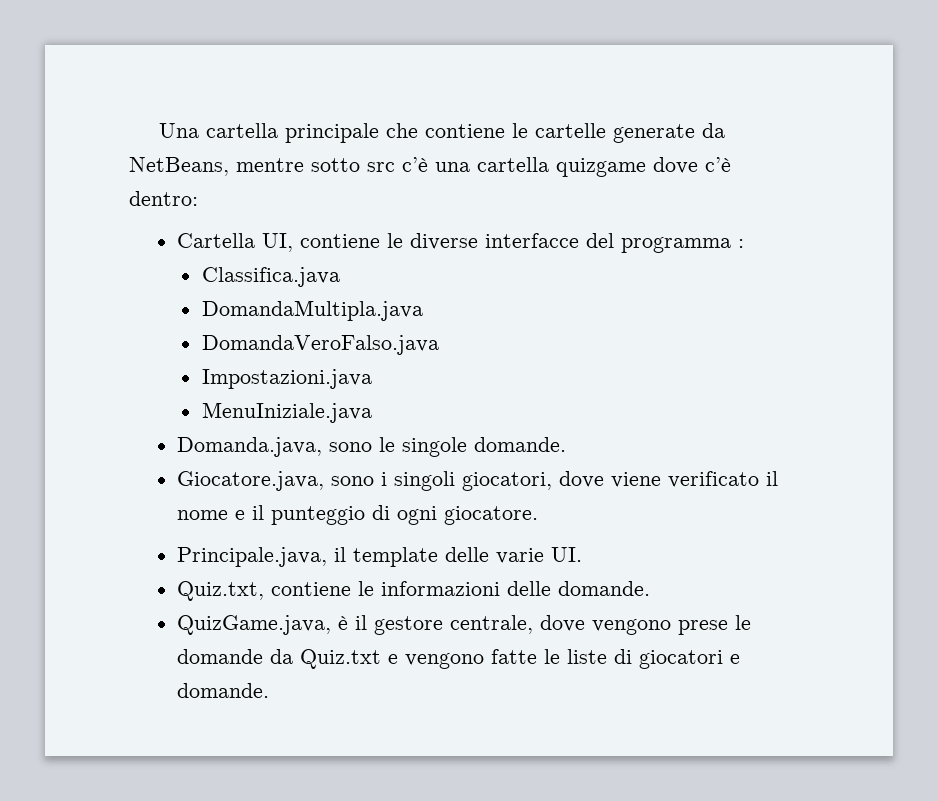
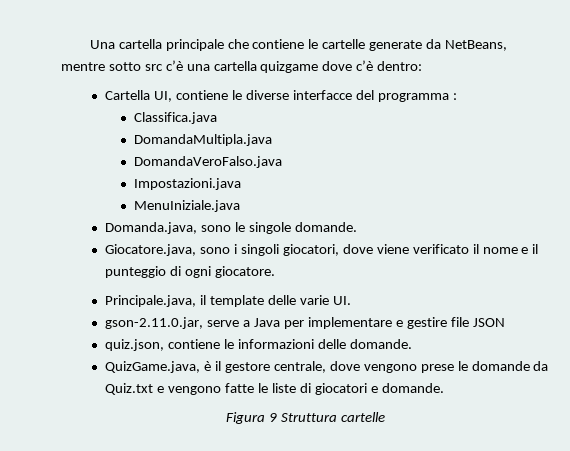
[177,581,265,601] Quiz.txt, -> [105,317,505,329] [105,339,165,351] gson-2.11.0.jar, serve a Java per implementare e gestire file JSON // quiz.json,
(270, 690) none -> [226,412,385,424] // Figura 9 Struttura cartelle

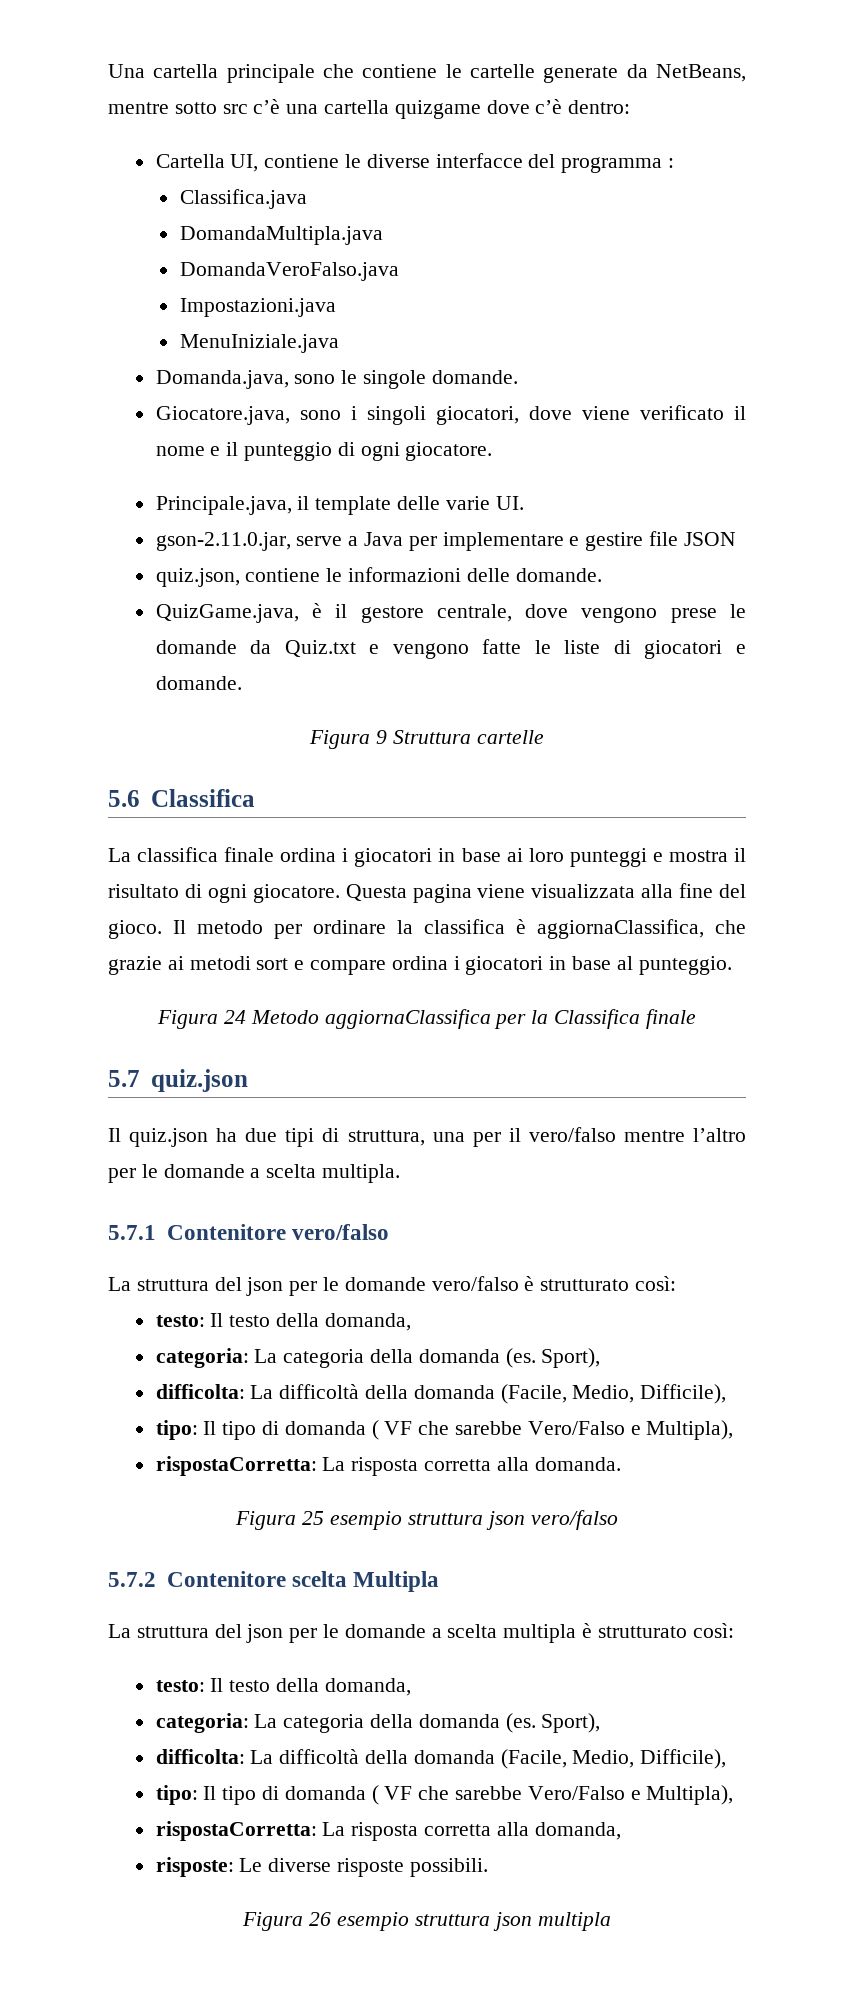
(385, 417) none -> [108,789,255,807] [108,847,747,867] [108,883,746,903] [108,919,746,939] [108,956,732,975] [157,1009,696,1029] [108,1069,248,1092] [108,1127,746,1147] [108,1164,401,1183] [108,1224,389,1240] [108,1276,677,1296] [155,1313,411,1331] [155,1348,601,1368] [155,1384,727,1404] [155,1420,734,1440] [155,1456,621,1476] [235,1510,618,1530] [108,1571,440,1592] [108,1623,734,1643] [155,1678,411,1696] [155,1713,601,1733] [155,1749,727,1769] [155,1785,734,1805] [155,1821,621,1841] [155,1857,488,1877] [242,1912,611,1931] // 5.6 Classifica // La classifica finale ordina i giocatori in base ai loro punteggi e mostra il risultato di ogni giocatore. Questa pagina viene visualizzata alla fine del gioco. Il metodo per ordinare la classifica è aggiornaClassifica, che grazie ai metodi sort e compare ordina i giocatori in base al punteggio. // Figura 24 Metodo aggiornaClassifica per la Classifica finale // 5.7 quiz.json // Il quiz.json ha due tipi di struttura, una per il vero/falso mentre l’altro per le domande a scelta multipla. // 5.7.1 Contenitore vero/falso // La struttura del json per le domande vero/falso è strutturato così: // testo: Il testo della domanda, // categoria: La categoria della domanda (es. Sport), // difficolta: La difficoltà della domanda (Facile, Medio, Difficile), // tipo: Il tipo di domanda ( VF che sarebbe Vero/Falso e Multipla), // rispostaCorretta: La risposta corretta alla domanda. // Figura 25 esempio struttura json vero/falso // 5.7.2 Contenitore scelta Multipla // La struttura del json per le domande a scelta multipla è strutturato così: // testo: Il testo della domanda, // categoria: La categoria della domanda (es. Sport), // difficolta: La difficoltà della domanda (Facile, Medio, Difficile), // tipo: Il tipo di domanda ( VF che sarebbe Vero/Falso e Multipla), // rispostaCorretta: La risposta corretta alla domanda, // risposte: Le diverse risposte possibili. // Figura 26 esempio struttura json multipla

